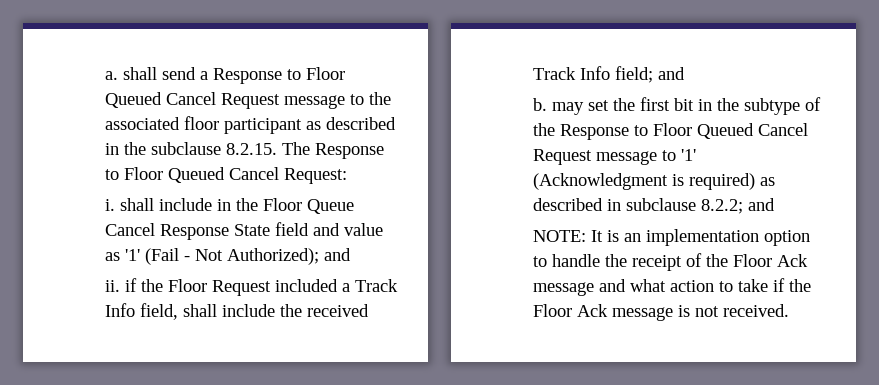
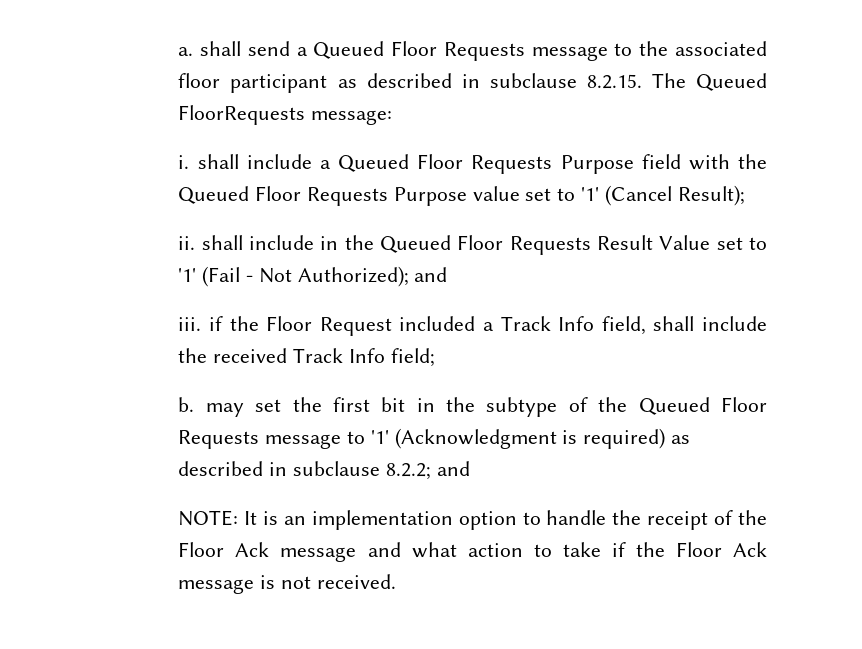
[212,67,345,84] [104,92,280,109] Response to Floor Queued Cancel Request -> [313,41,525,61] Queued Floor Requests
[123,142,146,155] the -> (480, 81) none
[314,143,384,159] [104,167,347,184] [104,198,354,214] [104,222,383,240] [104,252,120,261] Response to Floor Queued Cancel Request: // i. shall include in the Floor Queue Cancel Response State field and value as -> [696,73,767,91] [178,105,393,125] [178,154,767,174] [178,185,745,206] [178,235,767,255] Queued FloorRequests message: // i. shall include a Queued Floor Requests Purpose field with the Queued Floor Requests Purpose value set to '1' (Cancel Result); // ii. shall include in the Queued Floor Requests Result Value set to
[104,280,120,292] ii. -> [178,317,202,331] iii.
[657,67,685,80] and -> (435, 357) none
[559,123,808,140] [532,149,592,165] Response to Floor Queued Cancel Request -> [638,397,768,415] [178,430,260,449] Queued Floor Requests

